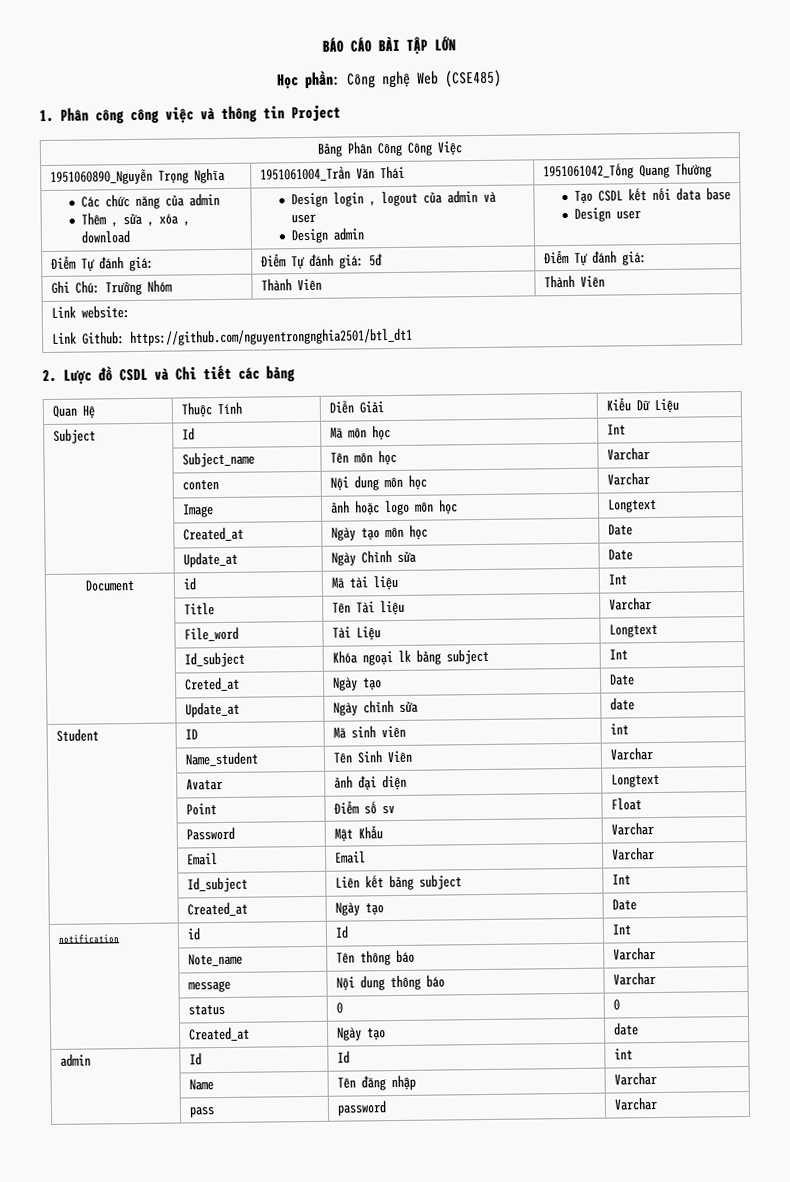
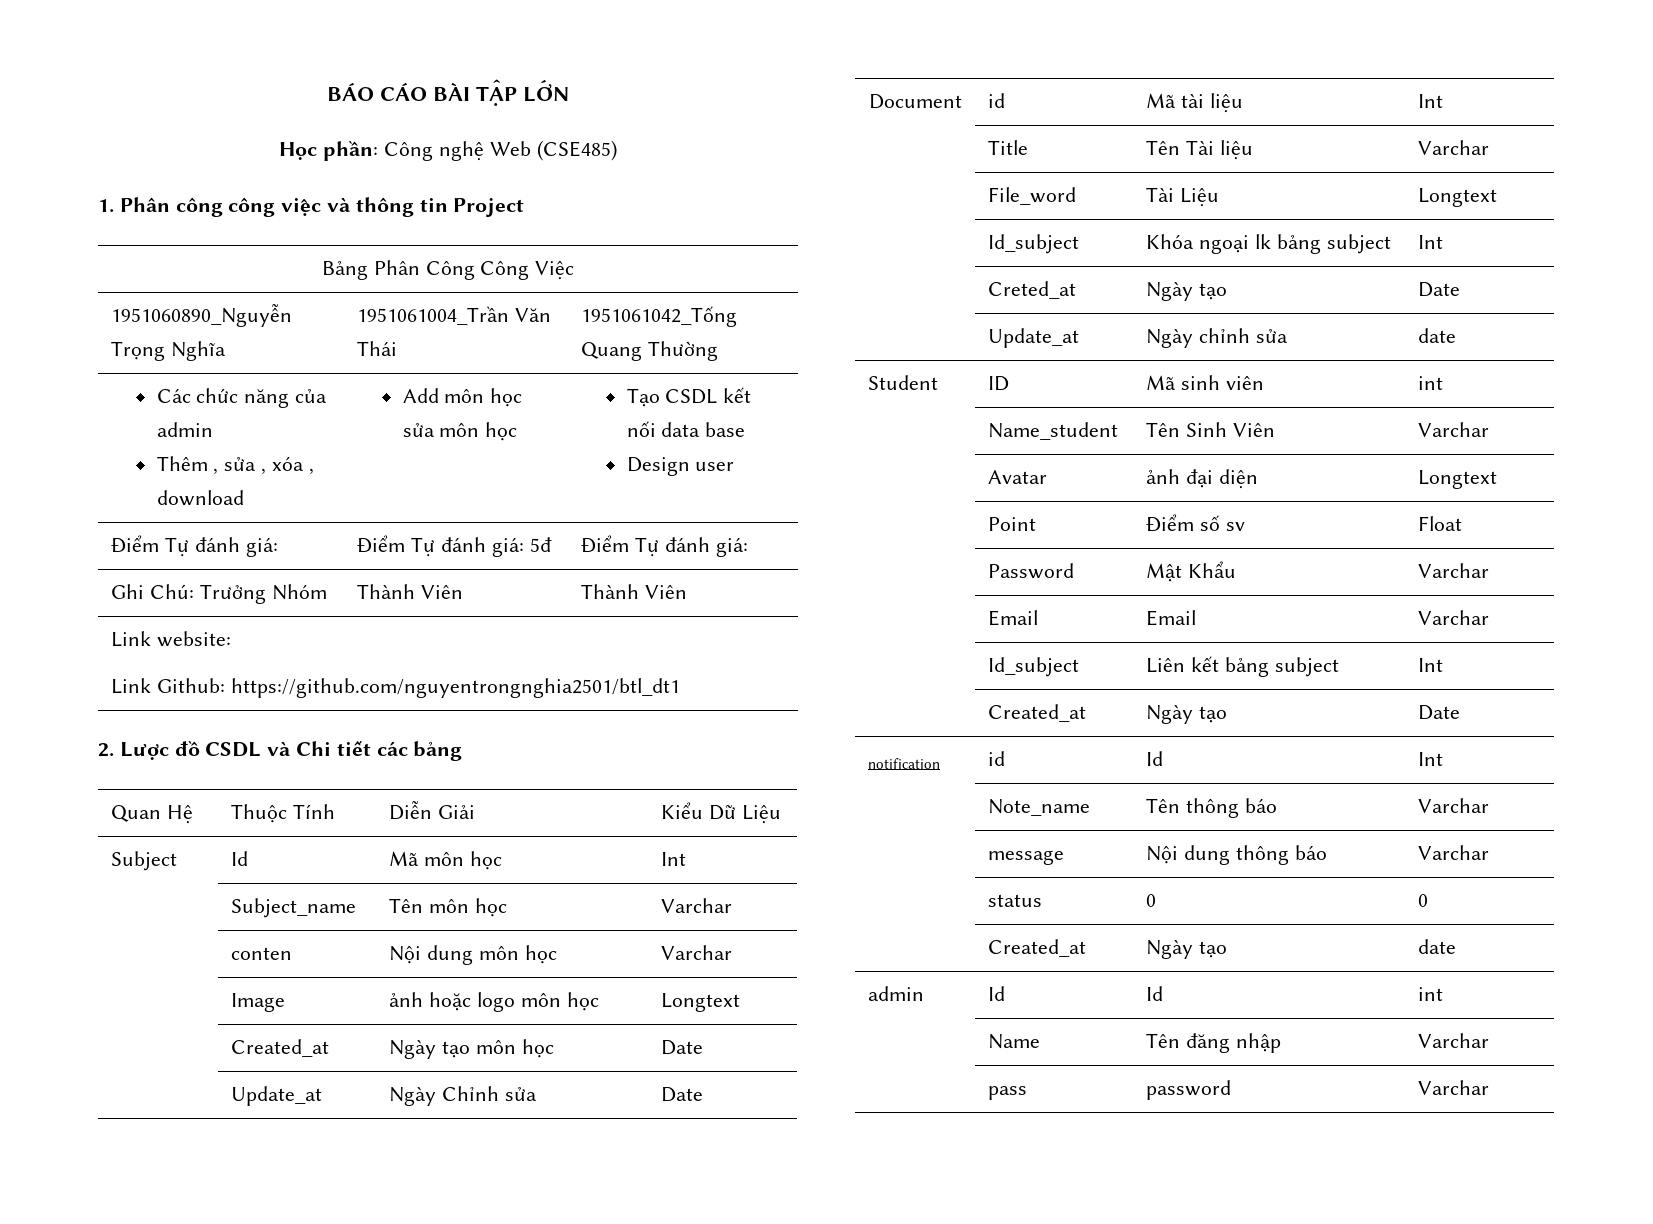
[291,190,498,208] [291,213,317,224] [291,227,365,244] Design login , logout của admin và user // Design admin -> [402,388,523,407] [402,422,518,441] Add môn học sửa môn học

